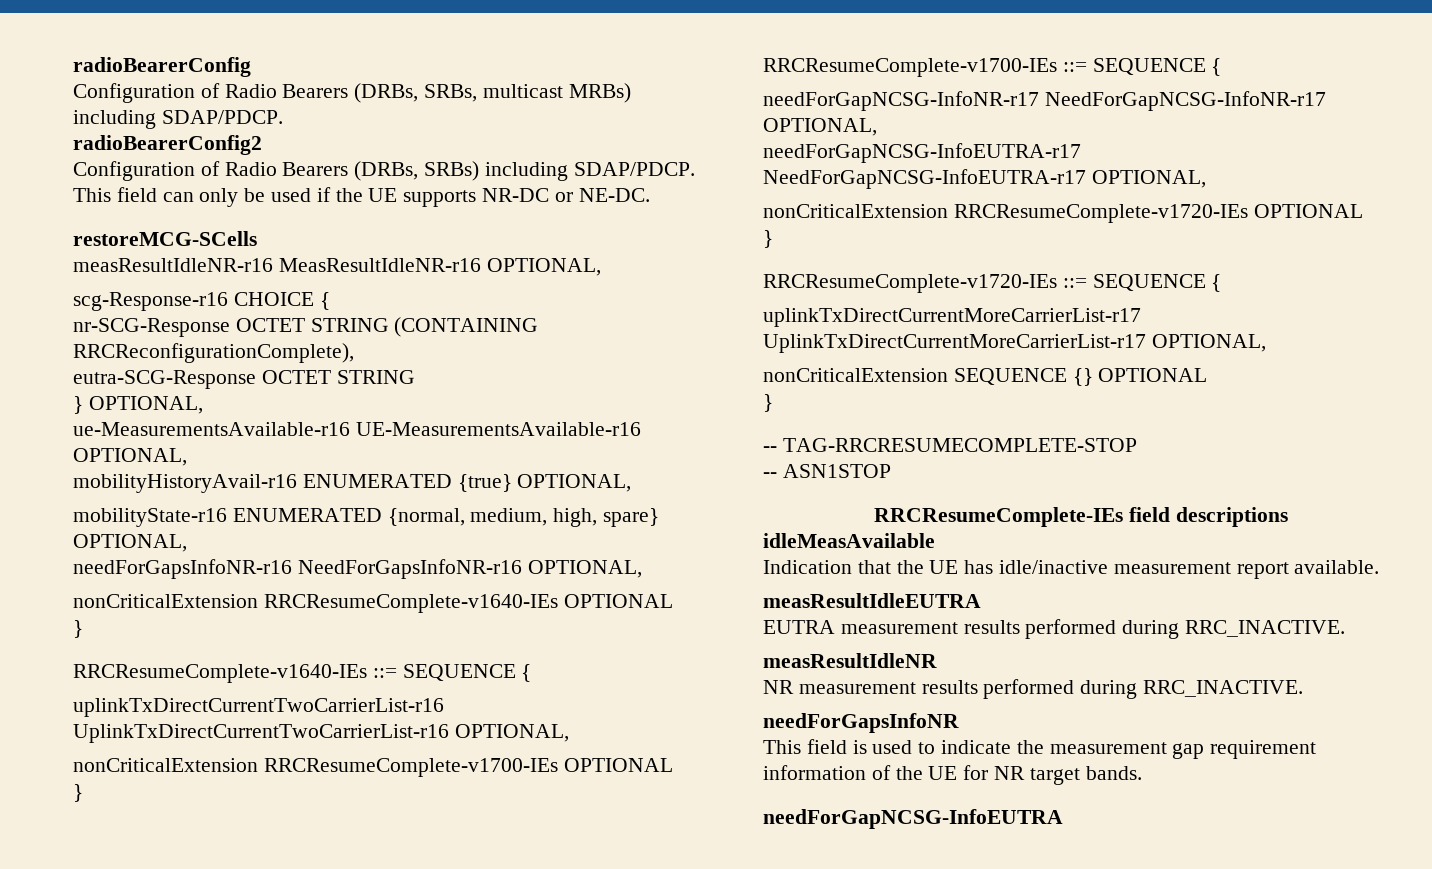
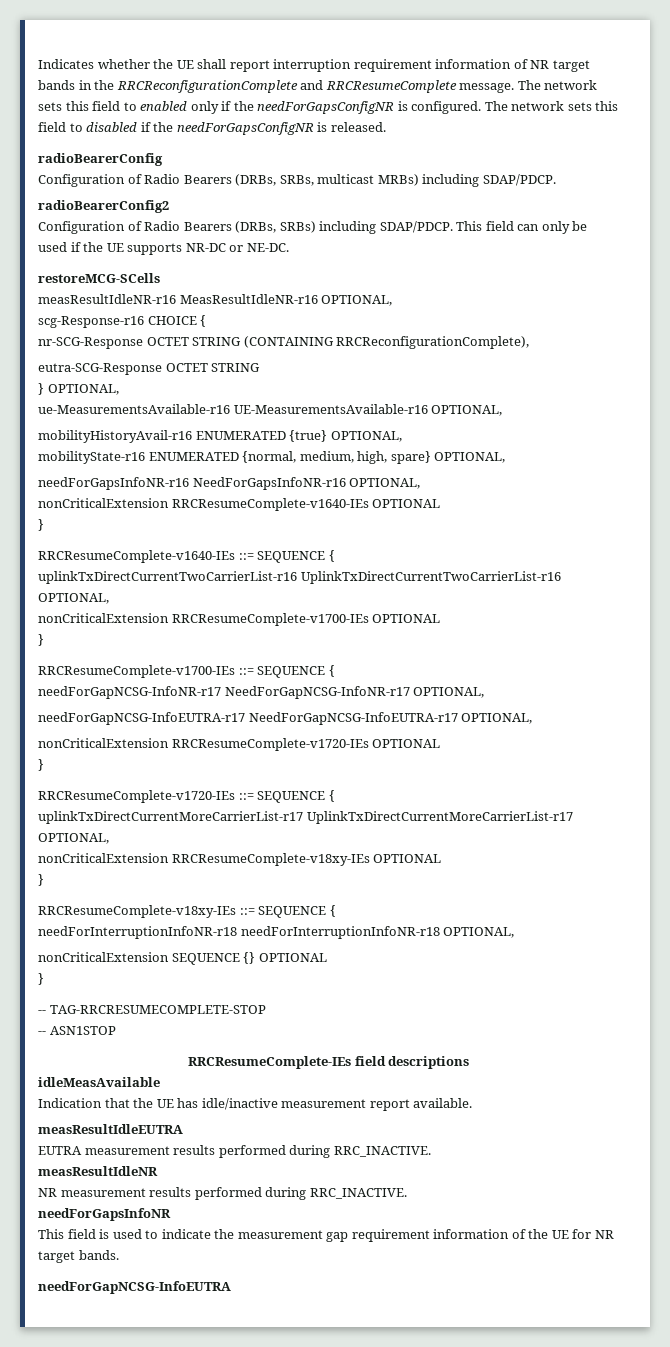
(73, 67) none -> [38,59,590,72] [38,80,598,93] [38,101,619,114] [38,122,386,135] Indicates whether the UE shall report interruption requirement information of NR target bands in the RRCReconfigurationComplete and RRCResumeComplete message. The network sets this field to enabled only if the needForGapsConfigNR is configured. The network sets this field to disabled if the needForGapsConfigNR is released. //
(1266, 343) none -> [38,853,442,866] [38,874,44,886] [38,905,336,918] [38,926,515,939] // nonCriticalExtension RRCResumeComplete-v18xy-IEs OPTIONAL // } // RRCResumeComplete-v18xy-IEs ::= SEQUENCE { // needForInterruptionInfoNR-r18 needForInterruptionInfoNR-r18 OPTIONAL,

